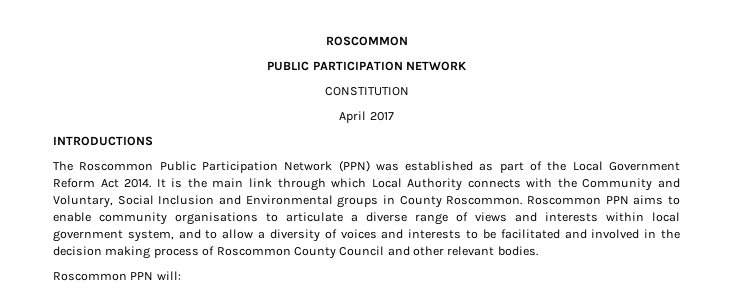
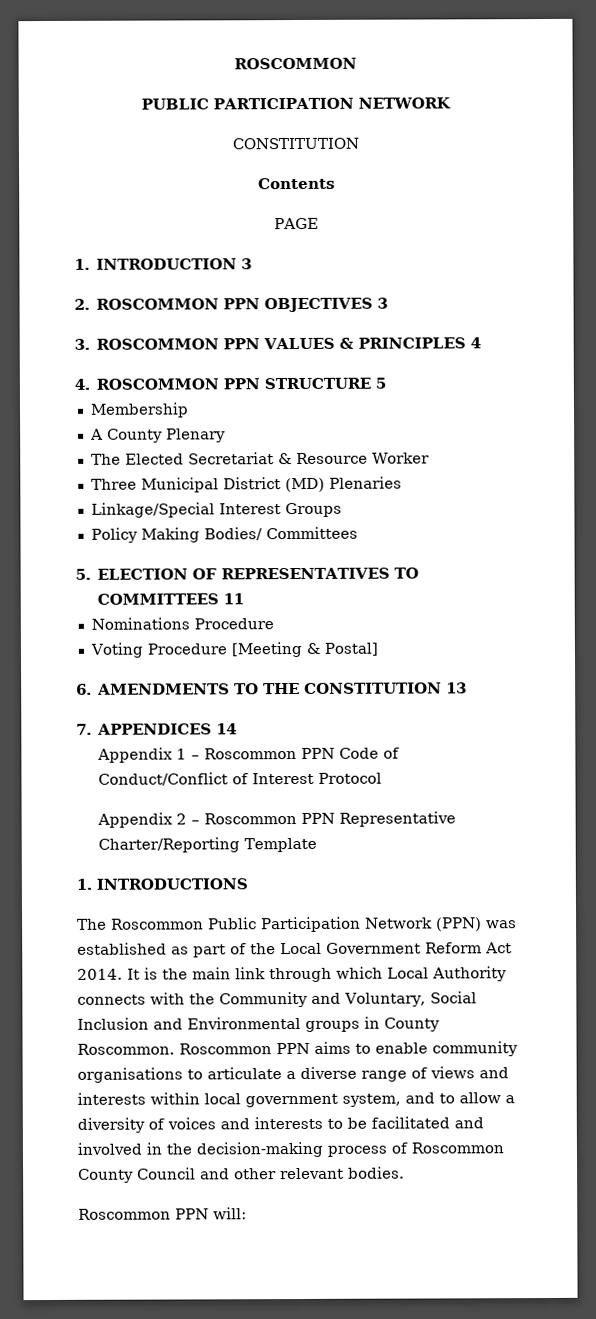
[339,111,394,123] April 2017 // -> [258,177,335,190] [274,217,320,230] [74,258,253,270] [74,297,389,313] [74,337,482,350] [74,377,387,390] [89,402,189,418] [89,428,226,443] [90,452,430,465] [90,476,402,493] [90,502,342,518] [90,526,358,543] [75,567,420,580] [97,593,245,605] [90,617,274,630] [89,641,378,658] [76,682,468,695] [76,723,238,735] [96,747,400,763] [97,772,382,786] [96,811,456,828] [97,837,317,853] [76,878,92,890] Contents // PAGE // 1. INTRODUCTION 3 // 2. ROSCOMMON PPN OBJECTIVES 3 // 3. ROSCOMMON PPN VALUES & PRINCIPLES 4 // 4. ROSCOMMON PPN STRUCTURE 5 // Membership // A County Plenary // The Elected Secretariat & Resource Worker // Three Municipal District (MD) Plenaries // Linkage/Special Interest Groups // Policy Making Bodies/ Committees // 5. ELECTION OF REPRESENTATIVES TO COMMITTEES 11 // Nominations Procedure // Voting Procedure [Meeting & Postal] // 6. AMENDMENTS TO THE CONSTITUTION 13 // 7. APPENDICES 14 // Appendix 1 – Roscommon PPN Code of Conduct/Conflict of Interest Protocol // Appendix 2 – Roscommon PPN Representative Charter/Reporting Template // 1.
[53,246,151,259] decision making -> [196,1141,323,1158] decision-making

